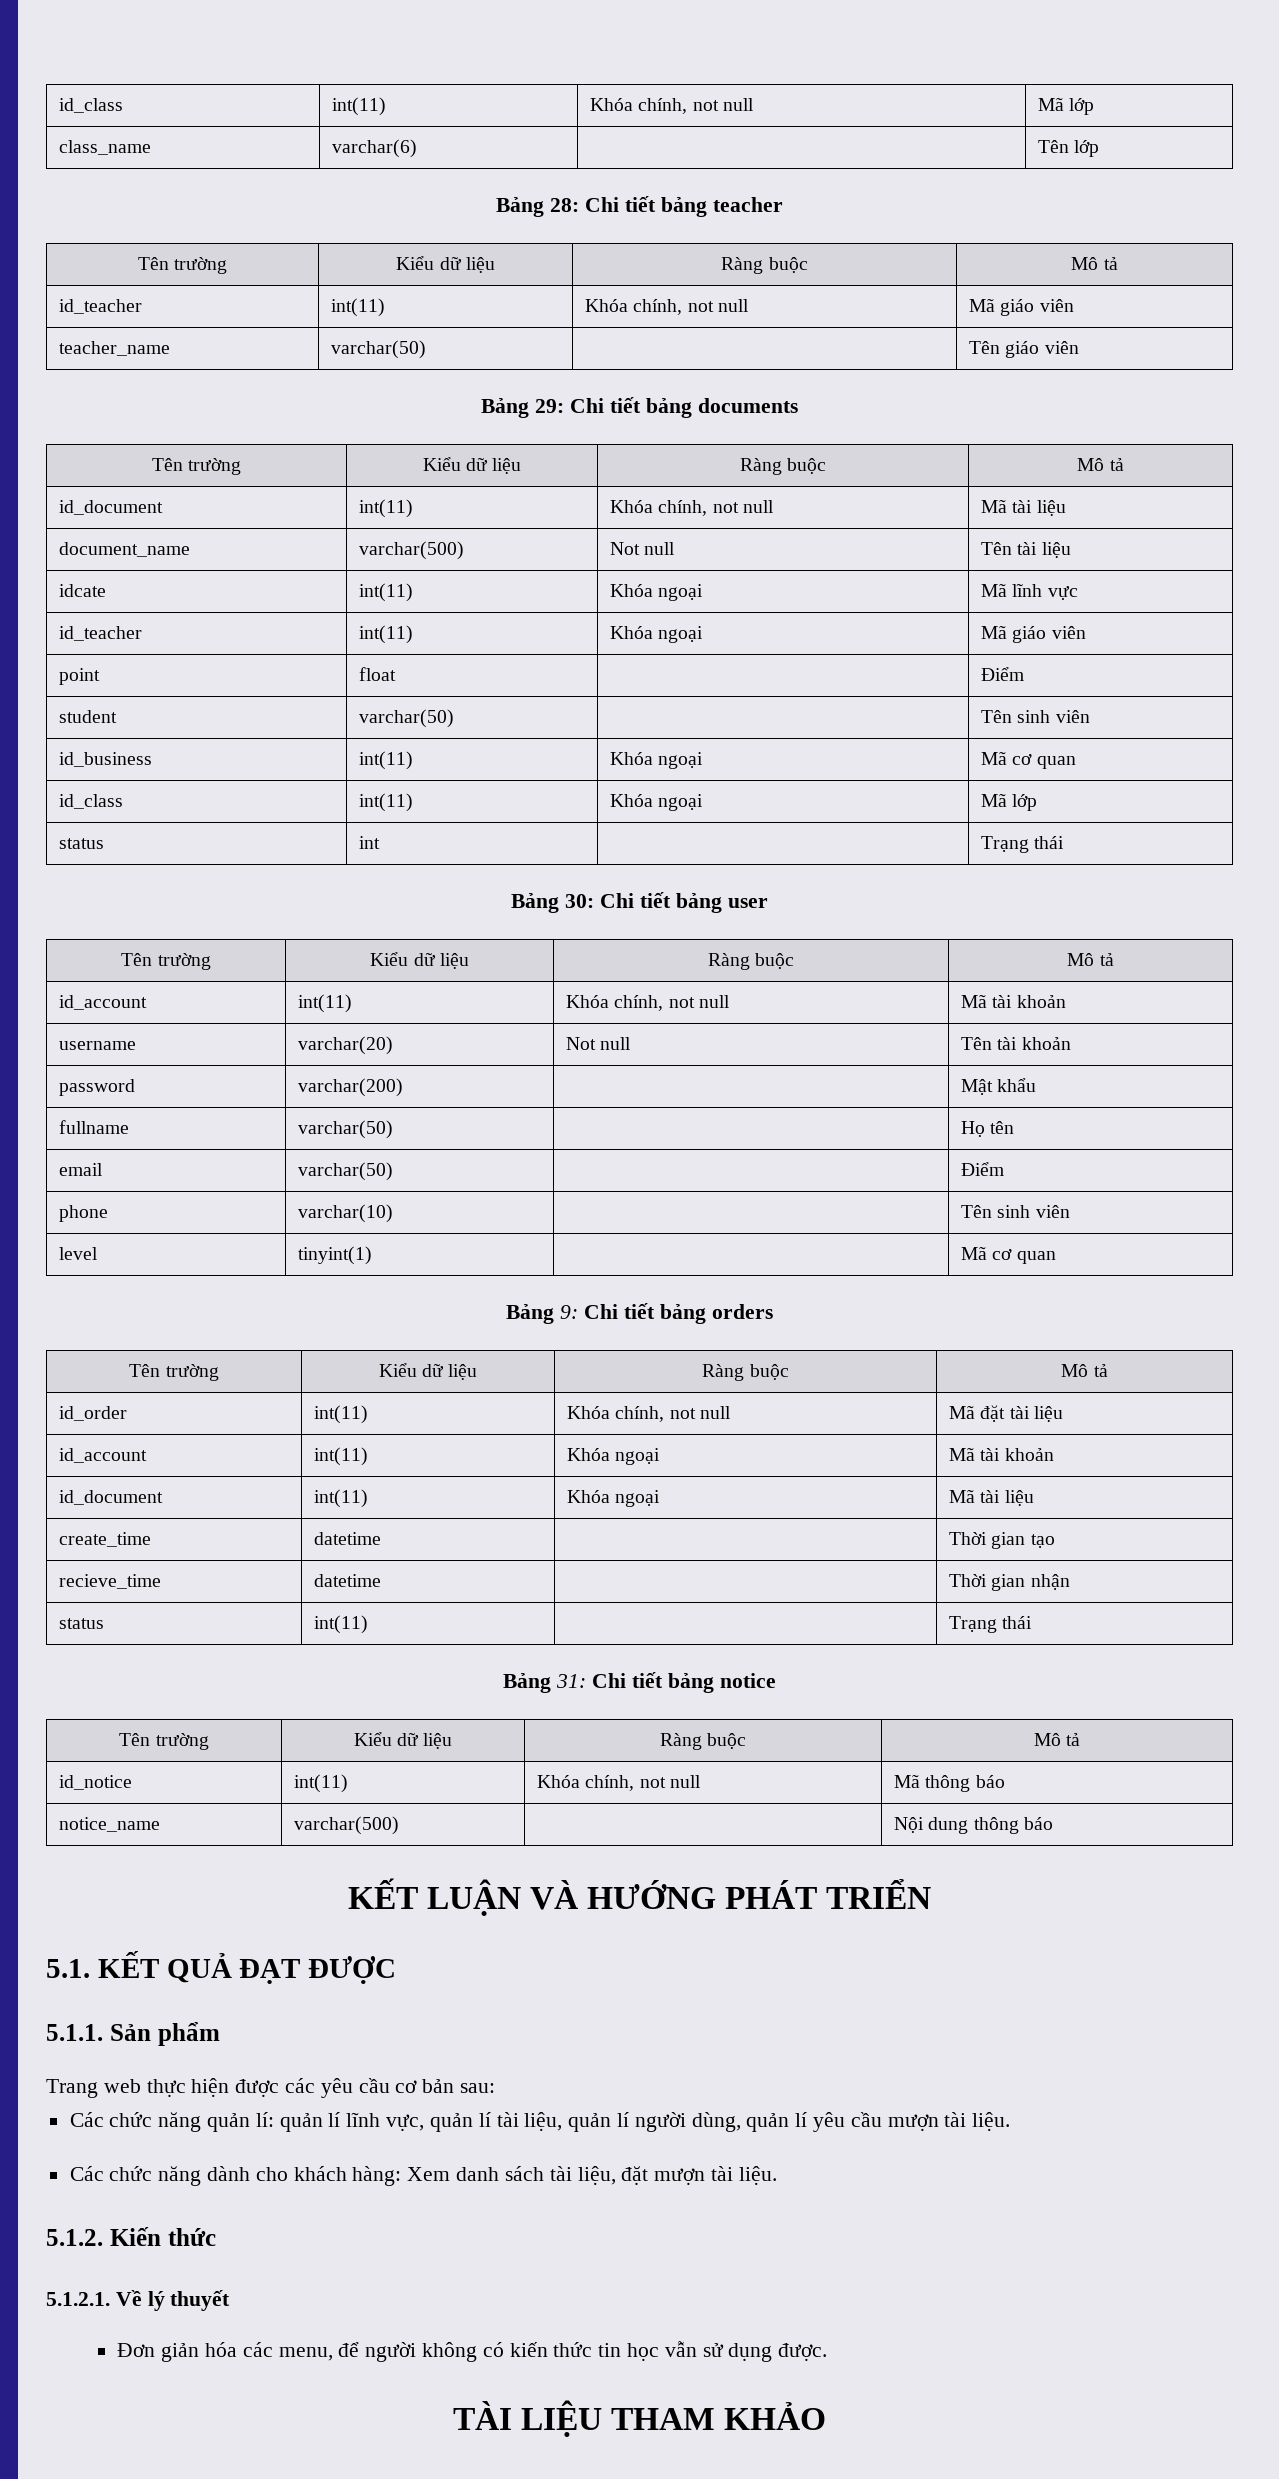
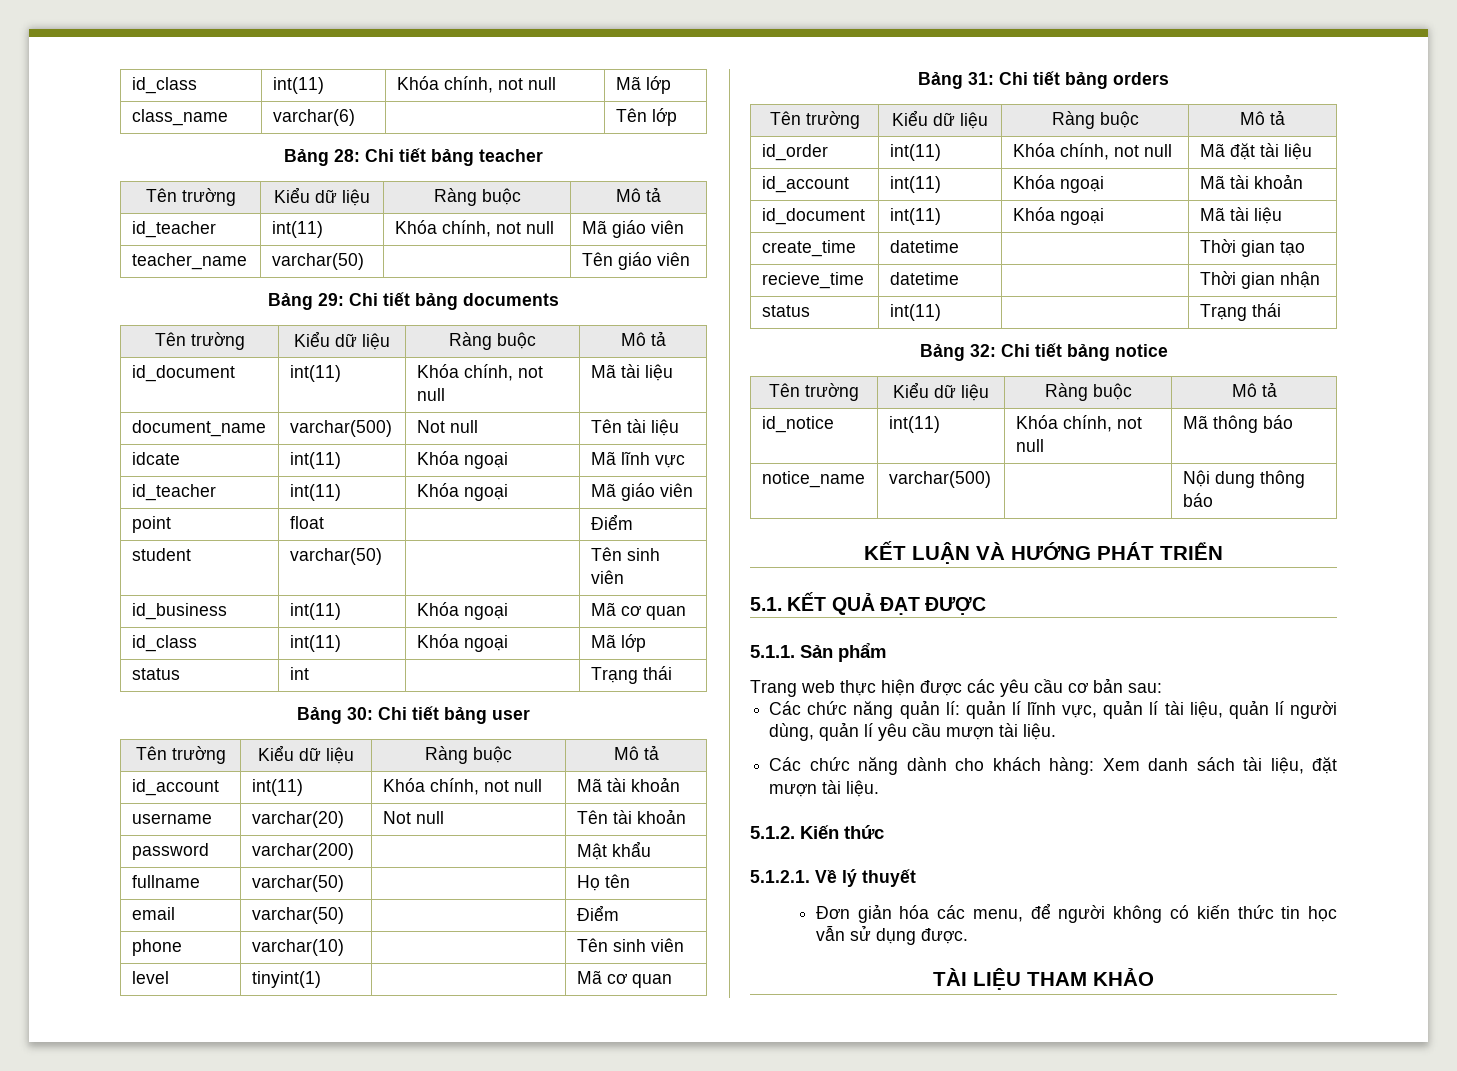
[560,1305,579,1319] 9: -> [968,72,994,85] 31:
[556,1674,587,1688] 31: -> [969,344,996,357] 32:

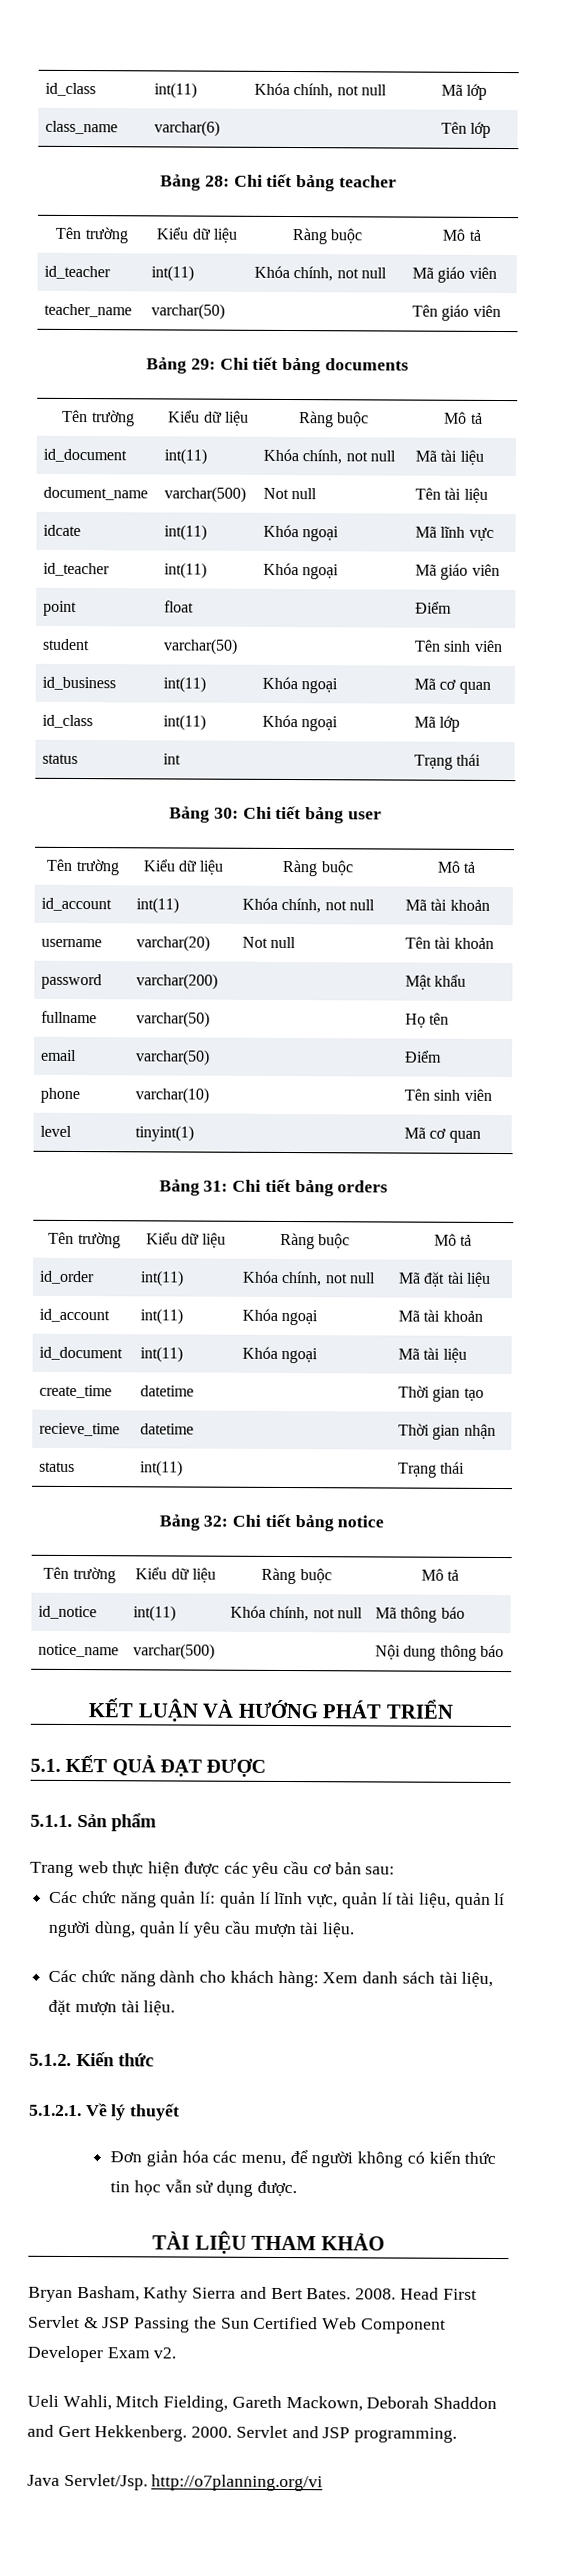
(1154, 977) none -> [28,2286,477,2303] [28,2315,446,2334] [27,2345,177,2363] [27,2394,498,2412] [27,2424,458,2443] [27,2473,324,2492] // Bryan Basham, Kathy Sierra and Bert Bates. 2008. Head First Servlet & JSP Passing the Sun Certified Web Component Developer Exam v2. // Ueli Wahli, Mitch Fielding, Gareth Mackown, Deborah Shaddon and Gert Hekkenberg. 2000. Servlet and JSP programming. // Java Servlet/Jsp. http://o7planning.org/vi

